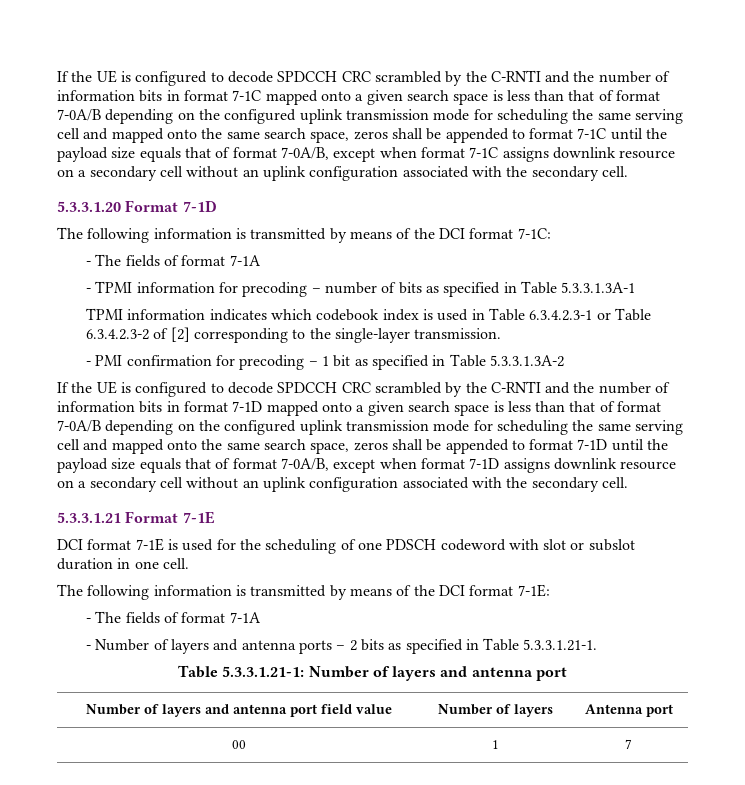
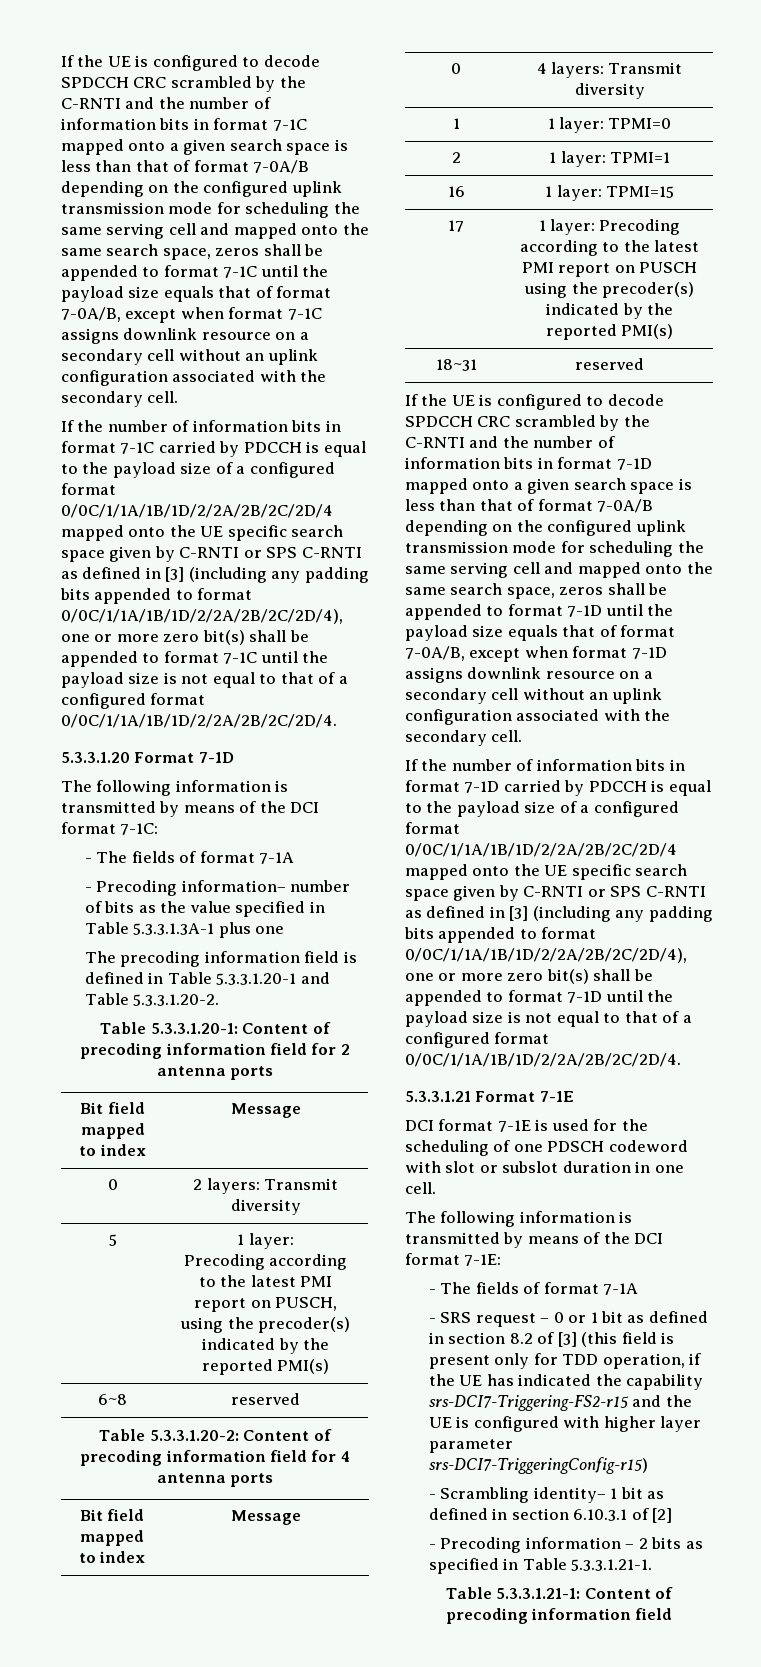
(628, 171) none -> [61,420,341,432] [61,441,366,457] [61,462,335,478] [61,483,116,495] [61,504,333,518] [61,525,344,541] [61,546,362,562] [61,567,369,583] [60,588,253,604] [61,609,343,624] [61,630,309,645] [61,651,329,667] [61,672,348,688] [61,693,206,709] [61,714,337,728] // If the number of information bits in format 7-1C carried by PDCCH is equal to the payload size of a configured format 0/0C/1/1A/1B/1D/2/2A/2B/2C/2D/4 mapped onto the UE specific search space given by C-RNTI or SPS C-RNTI as defined in [3] (including any padding bits appended to format 0/0C/1/1A/1B/1D/2/2A/2B/2C/2D/4), one or more zero bit(s) shall be appended to format 7-1C until the payload size is not equal to that of a configured format 0/0C/1/1A/1B/1D/2/2A/2B/2C/2D/4.
[95,281,321,297] TPMI information for precoding – -> [96,880,286,896] Precoding information–
(439, 289) none -> [160,901,231,913] the value
[86,308,651,321] [86,327,502,343] [86,354,564,370] // TPMI information indicates which codebook index is used in Table 6.3.4.2.3-1 or Table 6.3.4.2.3-2 of [2] corresponding to the single-layer transmission. // - PMI confirmation for precoding – 1 bit as specified in Table 5.3.3.1.3A-2 -> [218,922,285,938] [84,951,357,967] [84,972,330,985] [84,993,220,1006] [100,1022,331,1034] [80,1043,350,1059] [156,1066,274,1080] [80,1102,145,1114] [80,1123,145,1139] [79,1144,146,1156] [230,1103,301,1118] [107,1179,118,1190] [193,1178,338,1194] [230,1199,301,1215] [108,1234,117,1246] [237,1233,294,1249] [183,1254,348,1270] [198,1275,333,1287] [194,1297,337,1312] [180,1317,350,1333] [202,1338,329,1354] [201,1359,330,1375] [98,1394,127,1405] [230,1393,300,1405] [99,1429,332,1441] [80,1450,350,1466] [156,1473,274,1487] [79,1509,145,1521] [80,1530,144,1546] [78,1551,146,1563] [230,1510,301,1525] [451,63,461,74] [536,62,683,78] [574,83,645,99] [452,118,460,129] [547,117,672,133] [451,152,461,163] [549,151,670,167] [447,186,465,197] [545,185,674,201] [448,220,464,232] [538,219,681,235] [519,240,700,256] [521,262,698,277] [524,282,694,298] [546,303,673,319] [545,324,674,340] [435,359,477,371] [575,358,644,370] plus one // The precoding information field is defined in Table 5.3.3.1.20-1 and Table 5.3.3.1.20-2. // Table 5.3.3.1.20-1: Content of precoding information field for 2 antenna ports // Bit field mapped to index | Message // 0 | 2 layers: Transmit diversity // 5 | 1 layer: // Precoding according to the latest PMI report on PUSCH, using the precoder(s) indicated by the reported PMI(s) // 6~8 | reserved // Table 5.3.3.1.20-2: Content of precoding information field for 4 antenna ports // Bit field mapped to index | Message // 0 | 4 layers: Transmit diversity // 1 | 1 layer: TPMI=0 // 2 | 1 layer: TPMI=1 // 16 | 1 layer: TPMI=15 // 17 | 1 layer: Precoding according to the latest PMI report on PUSCH using the precoder(s) indicated by the reported PMI(s) // 18~31 | reserved
(628, 482) none -> [405,759,685,771] [405,780,711,796] [405,801,679,817] [405,822,460,834] [405,843,677,857] [405,864,688,880] [405,885,706,901] [405,906,713,922] [404,927,597,943] [405,948,687,963] [405,969,653,984] [405,990,674,1006] [405,1011,692,1027] [405,1032,550,1048] [405,1053,681,1067] // If the number of information bits in format 7-1D carried by PDCCH is equal to the payload size of a configured format 0/0C/1/1A/1B/1D/2/2A/2B/2C/2D/4 mapped onto the UE specific search space given by C-RNTI or SPS C-RNTI as defined in [3] (including any padding bits appended to format 0/0C/1/1A/1B/1D/2/2A/2B/2C/2D/4), one or more zero bit(s) shall be appended to format 7-1D until the payload size is not equal to that of a configured format 0/0C/1/1A/1B/1D/2/2A/2B/2C/2D/4.
[95,639,332,654] Number of layers and antenna ports -> [440,1311,708,1327] [428,1332,674,1347] [428,1353,702,1369] [428,1374,704,1390] [428,1395,692,1411] [428,1416,702,1432] [428,1439,513,1453] [428,1457,648,1474] [428,1487,665,1503] [428,1508,673,1523] [428,1537,621,1553] SRS request – 0 or 1 bit as defined in section 8.2 of [3] (this field is present only for TDD operation, if the UE has indicated the capability srs-DCI7-Triggering-FS2-r15 and the UE is configured with higher layer parameter srs-DCI7-TriggeringConfig-r15) // - Scrambling identity– 1 bit as defined in section 6.10.3.1 of [2] // - Precoding information
[308,666,568,681] [86,704,392,717] [437,704,553,717] [584,704,673,717] [232,740,246,749] [491,740,499,749] [625,739,632,749] Number of layers and antenna port // Number of layers and antenna port field value | Number of layers | Antenna port // 00 | 1 | 7 -> [584,1587,674,1599] [445,1608,673,1624] Content of precoding information field

